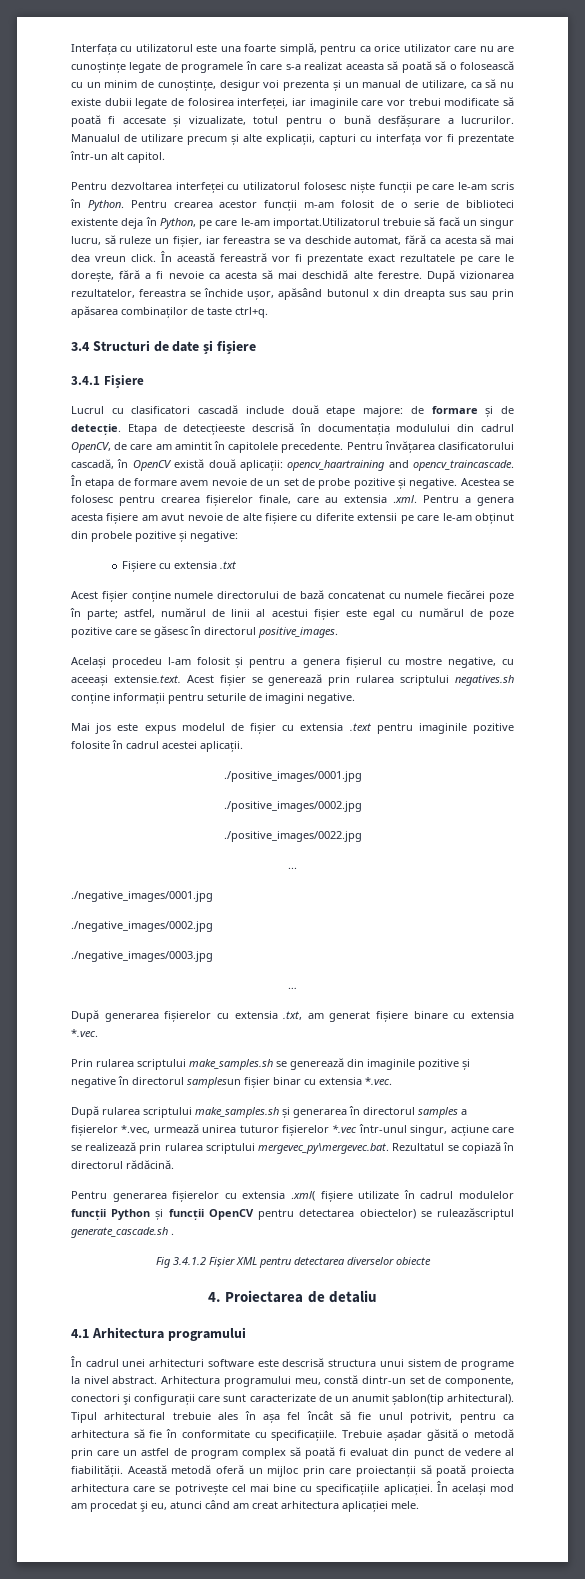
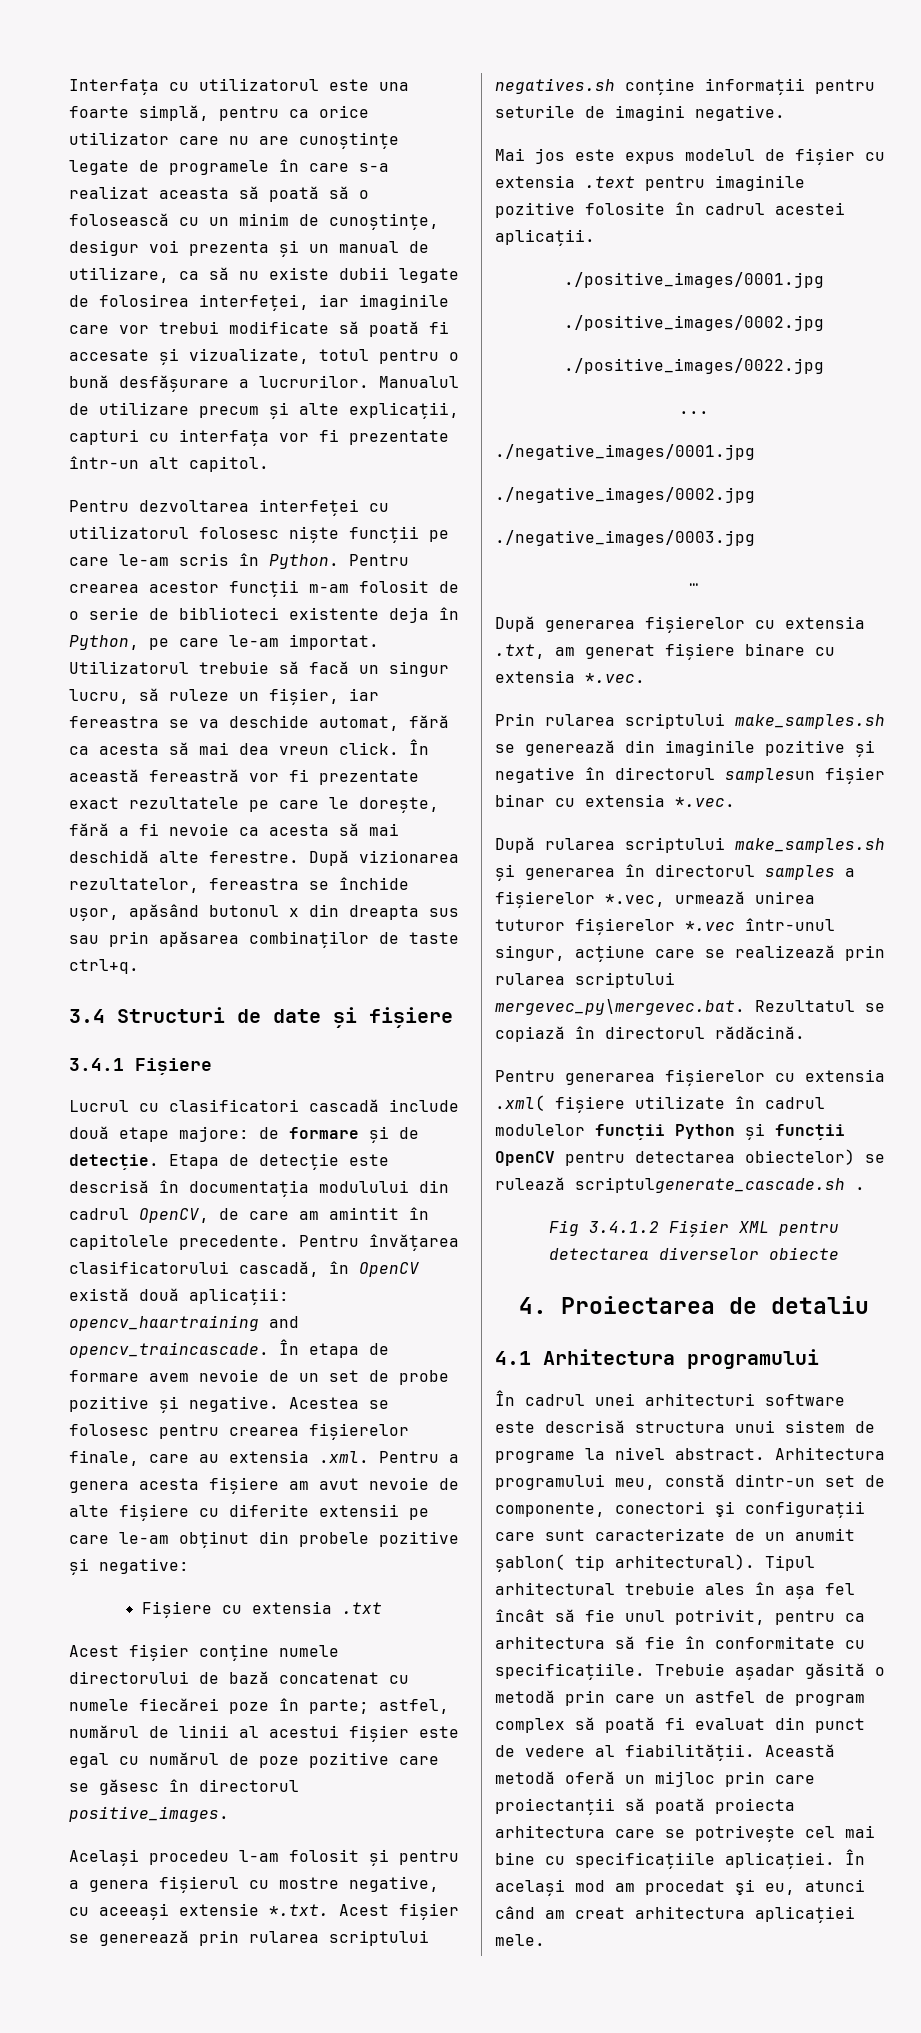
[272,218,380,229] importat.Utilizatorul -> [289,634,379,650] [69,661,189,674] importat. Utilizatorul
[183,424,246,435] detecțieeste -> [259,1153,389,1170] detecție este
[113,675,181,683] extensie.text. -> [179,1903,329,1916] extensie *.txt.
[437,1208,514,1220] [71,1227,168,1238] ruleazăscriptul generate_cascade.sh -> [495,1177,845,1193] rulează scriptulgenerate_cascade.sh
[391,1394,444,1405] șablon(tip -> [495,1554,605,1572] șablon( tip

